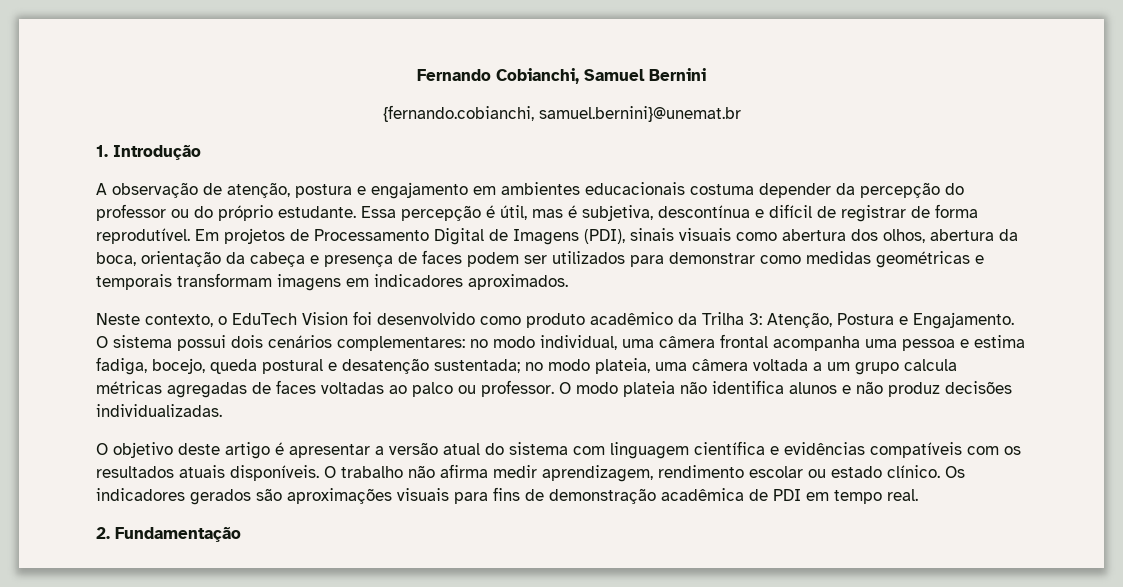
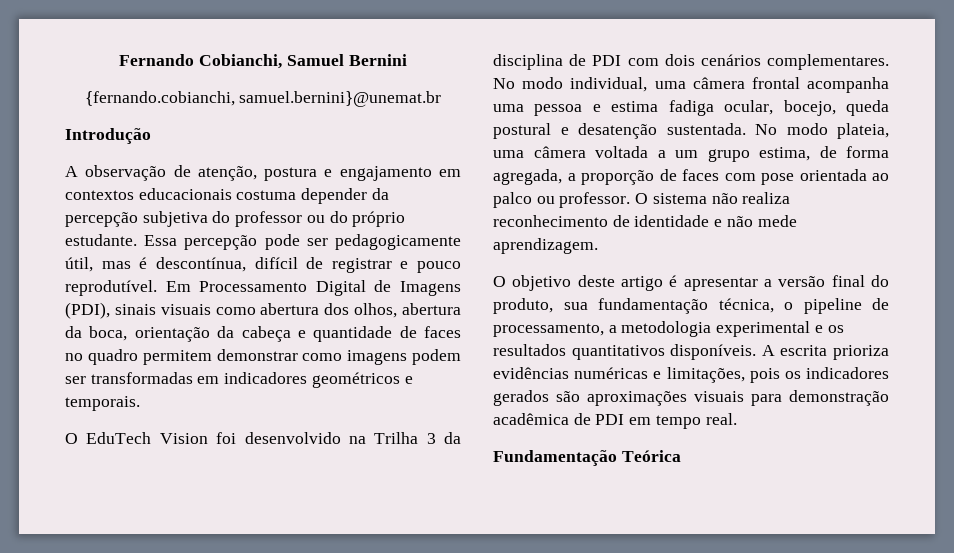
[96,145,108,157] 1. -> (442, 99) none
[501,182,580,195] ambientes -> [65,190,134,200] contextos
(940, 190) none -> [142,211,208,227] subjetiva
[486,204,978,222] [96,228,309,244] é útil, mas é subjetiva, descontínua e difícil de registrar de forma reprodutível. Em projetos de -> [264,234,461,250] [65,257,461,273] [65,280,191,296] pode ser pedagogicamente útil, mas é descontínua, difícil de registrar e pouco reprodutível. Em
[324,250,984,268] [96,273,568,291] [96,311,1014,329] [96,335,488,351] presença de faces podem ser utilizados para demonstrar como medidas geométricas e temporais transformam imagens em indicadores aproximados. // Neste contexto, o EduTech Vision foi desenvolvido como produto acadêmico da Trilha 3: Atenção, Postura e Engajamento. O sistema possui dois cenários complementares: no -> [313,326,461,342] [65,349,461,365] [65,372,413,388] [65,396,140,411] [65,432,461,444] [493,54,889,70] [493,78,515,89] quantidade de faces no quadro permitem demonstrar como imagens podem ser transformadas em indicadores geométricos e temporais. // O EduTech Vision foi desenvolvido na Trilha 3 da disciplina de PDI com dois cenários complementares. No
[96,357,147,375] fadiga, -> [668,100,774,116] fadiga ocular,
[434,359,543,373] sustentada; no -> [666,123,777,135] sustentada. No
[904,359,957,371] [96,380,384,398] calcula métricas agregadas de faces voltadas -> [759,146,889,161] [493,169,867,185] estima, de forma agregada, a proporção de faces com pose orientada
[576,380,1012,397] [96,404,222,417] modo plateia não identifica alunos e não produz decisões individualizadas. -> [652,192,791,204] [493,215,797,227] [493,238,598,254] sistema não realiza reconhecimento de identidade e não mede aprendizagem.
[443,441,1021,459] [96,464,965,482] atual do sistema com linguagem científica e evidências compatíveis com os resultados atuais disponíveis. O trabalho não afirma medir aprendizagem, rendimento escolar ou estado clínico. Os -> [831,275,889,287] [493,298,889,314] [493,321,844,337] [493,344,889,360] [493,367,801,383] final do produto, sua fundamentação técnica, o pipeline de processamento, a metodologia experimental e os resultados quantitativos disponíveis. A escrita prioriza evidências numéricas e limitações, pois os
[493,487,544,501] fins de -> (782, 400) none
[96,526,241,542] 2. Fundamentação -> [493,450,681,466] Fundamentação Teórica

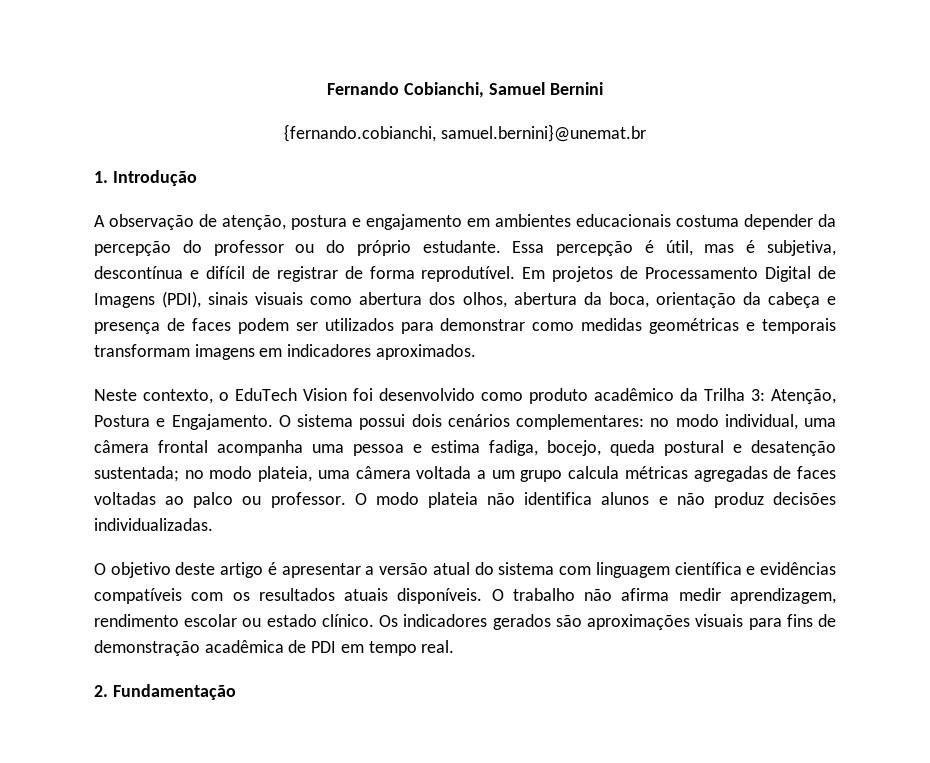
(442, 99) none -> [94,171,108,183] 1.
[65,190,134,200] contextos -> [495,214,571,227] ambientes
[142,211,208,227] subjetiva -> (171, 248) none
[264,234,461,250] [65,257,461,273] [65,280,191,296] pode ser pedagogicamente útil, mas é descontínua, difícil de registrar e pouco reprodutível. Em -> [644,240,836,256] [94,266,639,282] é útil, mas é subjetiva, descontínua e difícil de registrar de forma reprodutível. Em projetos de
[313,326,461,342] [65,349,461,365] [65,372,413,388] [65,396,140,411] [65,432,461,444] [493,54,889,70] [493,78,515,89] quantidade de faces no quadro permitem demonstrar como imagens podem ser transformadas em indicadores geométricos e temporais. // O EduTech Vision foi desenvolvido na Trilha 3 da disciplina de PDI com dois cenários complementares. No -> [94,318,836,334] [94,344,476,360] [94,388,836,404] [94,414,670,430] presença de faces podem ser utilizados para demonstrar como medidas geométricas e temporais transformam imagens em indicadores aproximados. // Neste contexto, o EduTech Vision foi desenvolvido como produto acadêmico da Trilha 3: Atenção, Postura e Engajamento. O sistema possui dois cenários complementares: no
[668,100,774,116] fadiga ocular, -> [489,440,538,456] fadiga,
[666,123,777,135] sustentada. No -> [94,466,204,482] sustentada; no
[759,146,889,161] [493,169,867,185] estima, de forma agregada, a proporção de faces com pose orientada -> [568,466,836,482] [94,492,156,505] calcula métricas agregadas de faces voltadas
[652,192,791,204] [493,215,797,227] [493,238,598,254] sistema não realiza reconhecimento de identidade e não mede aprendizagem. -> [375,492,836,508] [94,518,213,531] modo plateia não identifica alunos e não produz decisões individualizadas.
[831,275,889,287] [493,298,889,314] [493,321,844,337] [493,344,889,360] [493,367,801,383] final do produto, sua fundamentação técnica, o pipeline de processamento, a metodologia experimental e os resultados quantitativos disponíveis. A escrita prioriza evidências numéricas e limitações, pois os -> [432,562,837,578] [94,588,836,604] [94,614,399,627] atual do sistema com linguagem científica e evidências compatíveis com os resultados atuais disponíveis. O trabalho não afirma medir aprendizagem, rendimento escolar ou estado clínico. Os
(782, 400) none -> [786,614,837,627] fins de
[493,450,681,466] Fundamentação Teórica -> [94,684,236,700] 2. Fundamentação

